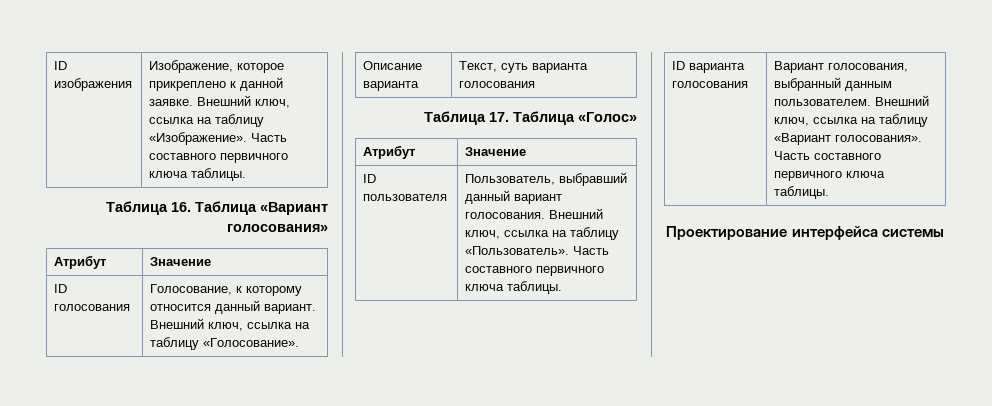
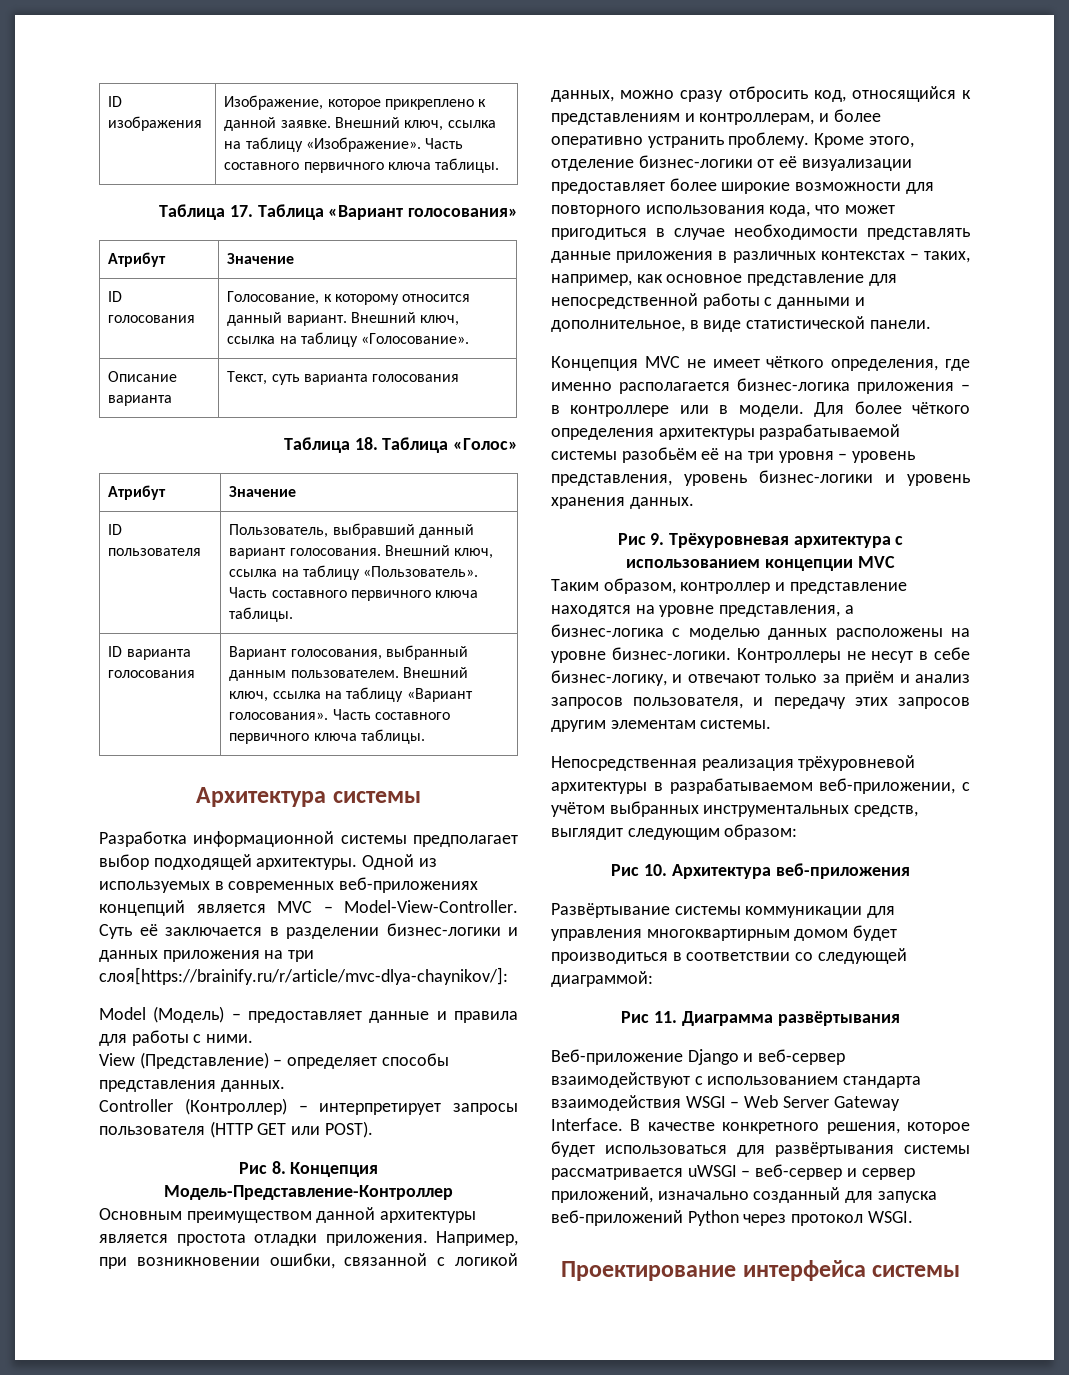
[171,202,191,212] 16. -> [229,205,253,217] 17.
[489,112,509,122] 17. -> [354,437,378,450] 18.
(829, 192) none -> [196,787,421,807] [99,831,518,847] [99,854,437,870] [99,877,479,893] [99,900,518,916] [99,923,518,939] [99,950,315,962] [99,967,508,985] [99,1006,518,1023] [99,1030,254,1046] [99,1052,449,1069] [99,1080,285,1092] [99,1098,518,1115] [99,1121,373,1138] [238,1161,379,1177] [164,1185,453,1200] [99,1207,477,1223] [99,1231,518,1246] [99,1253,518,1269] [551,86,971,102] [551,109,881,125] [551,132,914,148] [551,155,912,171] [551,178,934,194] [551,205,895,217] [551,224,970,240] [551,251,971,263] [551,274,897,286] [551,293,865,309] [551,316,931,332] [551,356,970,371] [551,378,970,394] [551,401,970,417] [551,424,901,440] [551,447,916,463] [551,470,970,486] [551,497,694,509] [617,533,904,548] [626,556,895,571] [551,578,907,594] [551,605,854,617] [551,624,970,640] [551,647,970,663] [551,670,971,686] [551,697,970,709] [551,720,772,732] [551,755,916,771] [551,778,970,794] [551,801,919,817] [551,824,798,840] [611,863,910,879] [551,903,896,918] [551,925,898,941] [551,948,907,964] [551,971,653,987] [621,1011,900,1026] [551,1049,846,1065] [551,1072,922,1088] [551,1095,900,1111] [551,1118,970,1134] [551,1141,970,1157] [551,1164,915,1180] [551,1187,937,1203] [551,1210,913,1226] // Архитектура системы // Разработка информационной системы предполагает выбор подходящей архитектуры. Одной из используемых в современных веб-приложениях концепций является MVC – Model-View-Controller. Суть её заключается в разделении бизнес-логики и данных приложения на три слоя[https://brainify.ru/r/article/mvc-dlya-chaynikov/]: // Model (Модель) – предоставляет данные и правила для работы с ними. // View (Представление) – определяет способы представления данных. // Controller (Контроллер) – интерпретирует запросы пользователя (HTTP GET или POST). // Рис 8. Концепция Модель-Представление-Контроллер // Основным преимуществом данной архитектуры является простота отладки приложения. Например, при возникновении ошибки, связанной с логикой данных, можно сразу отбросить код, относящийся к представлениям и контроллерам, и более оперативно устранить проблему. Кроме этого, отделение бизнес-логики от её визуализации предоставляет более широкие возможности для повторного использования кода, что может пригодиться в случае необходимости представлять данные приложения в различных контекстах – таких, например, как основное представление для непосредственной работы с данными и дополнительное, в виде статистической панели. // Концепция MVC не имеет чёткого определения, где именно располагается бизнес-логика приложения – в контроллере или в модели. Для более чёткого определения архитектуры разрабатываемой системы разобьём её на три уровня – уровень представления, уровень бизнес-логики и уровень хранения данных. // Рис 9. Трёхуровневая архитектура с использованием концепции MVC // Таким образом, контроллер и представление находятся на уровне представления, а бизнес-логика с моделью данных расположены на уровне бизнес-логики. Контроллеры не несут в себе бизнес-логику, и отвечают только за приём и анализ запросов пользователя, и передачу этих запросов другим элементам системы. // Непосредственная реализация трёхуровневой архитектуры в разрабатываемом веб-приложении, с учётом выбранных инструментальных средств, выглядит следующим образом: // Рис 10. Архитектура веб-приложения // Развёртывание системы коммуникации для управления многоквартирным домом будет производиться в соответствии со следующей диаграммой: // Рис 11. Диаграмма развёртывания // Веб-приложение Django и веб-сервер взаимодействуют с использованием стандарта взаимодействия WSGI – Web Server Gateway Interface. В качестве конкретного решения, которое будет использоваться для развёртывания системы рассматривается uWSGI – веб-сервер и сервер приложений, изначально созданный для запуска веб-приложений Python через протокол WSGI.

